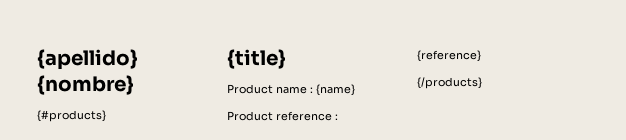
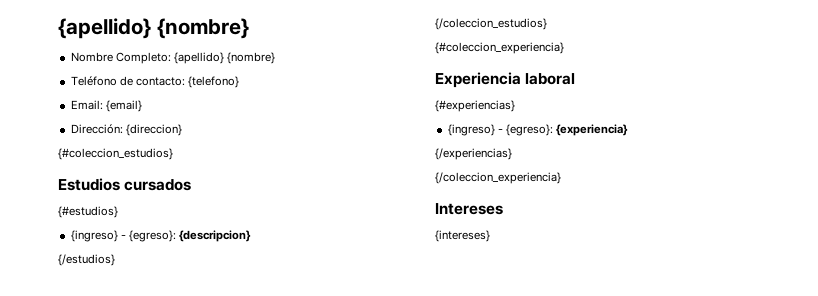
[37,49,138,70] [37,75,134,95] [37,110,106,122] [227,49,286,69] [227,84,355,96] [227,111,338,121] [417,50,481,62] [417,77,482,89] {apellido} {nombre} // {#products} // {title} // Product name : {name} // Product reference : {reference} // {/products} -> [58,18,249,39] [70,52,275,64] [70,76,239,88] [70,100,142,112] [70,124,182,136] [58,148,173,160] [58,178,192,191] [58,206,118,218] [70,230,251,242] [58,254,115,266] [435,18,547,30] [435,42,564,54] [435,72,576,88] [435,100,515,112] [447,124,628,136] [435,148,512,160] [435,172,561,184] [435,203,503,215] [435,230,490,242] {apellido} {nombre} // Nombre Completo: {apellido} {nombre} // Teléfono de contacto: {telefono} // Email: {email} // Dirección: {direccion} // {#coleccion_estudios} // Estudios cursados // {#estudios} // {ingreso} - {egreso}: {descripcion} // {/estudios} // {/coleccion_estudios} // {#coleccion_experiencia} // Experiencia laboral // {#experiencias} // {ingreso} - {egreso}: {experiencia} // {/experiencias} // {/coleccion_experiencia} // Intereses // {intereses}

